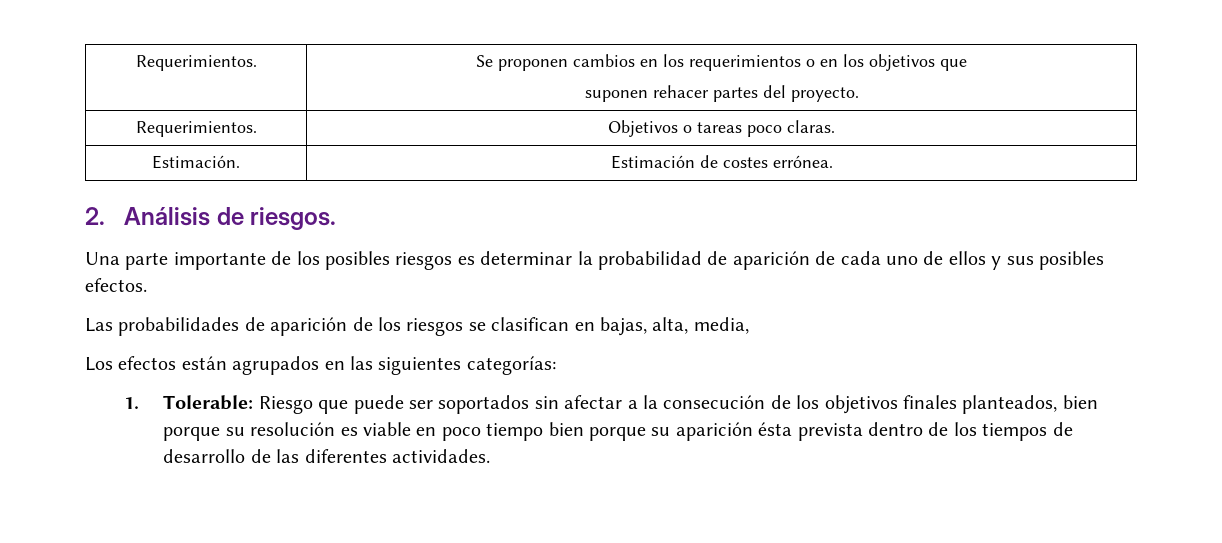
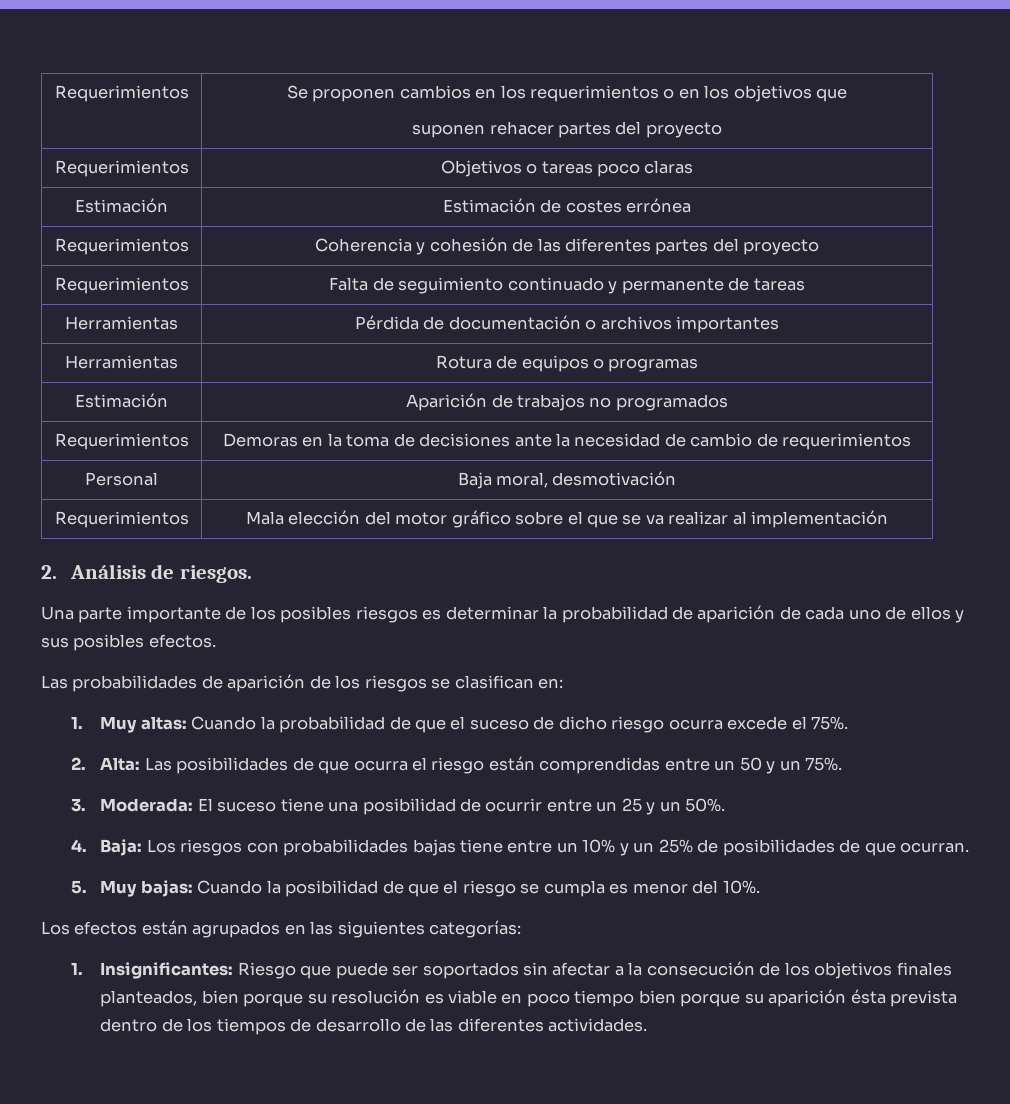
[135,55,257,71] Requerimientos. -> [54,85,189,102] Requerimientos
[790,87,859,102] [135,121,257,137] proyecto. // Requerimientos. -> [645,122,722,138] [54,160,189,177] proyecto // Requerimientos
[787,120,835,133] [152,155,240,169] claras. // Estimación. -> [644,160,694,174] [75,198,168,213] claras // Estimación
[772,155,833,168] errónea. -> [626,198,692,213] [54,238,189,255] [314,237,820,255] [54,277,189,294] [329,277,805,294] [65,316,178,330] [354,315,780,333] [65,355,178,369] [435,355,699,372] [75,393,168,408] [406,393,728,411] [54,433,189,450] [222,433,912,450] [85,472,158,486] [457,471,677,489] [54,511,189,528] [245,510,889,528] errónea // Requerimientos | Coherencia y cohesión de las diferentes partes del proyecto // Requerimientos | Falta de seguimiento continuado y permanente de tareas // Herramientas | Pérdida de documentación o archivos importantes // Herramientas | Rotura de equipos o programas // Estimación | Aparición de trabajos no programados // Requerimientos | Demoras en la toma de decisiones ante la necesidad de cambio de requerimientos // Personal | Baja moral, desmotivación // Requerimientos | Mala elección del motor gráfico sobre el que se va realizar al implementación
[574,317,749,336] en bajas, alta, media, -> [538,678,564,689] [70,716,849,733] [70,756,843,774] [70,798,726,815] [70,839,969,856] [70,880,760,897] en: // 1. Muy altas: Cuando la probabilidad de que el suceso de dicho riesgo ocurra excede el 75%. // 2. Alta: Las posibilidades de que ocurra el riesgo están comprendidas entre un 50 y un 75%. // 3. Moderada: El suceso tiene una posibilidad de ocurrir entre un 25 y un 50%. // 4. Baja: Los riesgos con probabilidades bajas tiene entre un 10% y un 25% de posibilidades de que ocurran. // 5. Muy bajas: Cuando la posibilidad de que el riesgo se cumpla es menor del 10%.
[163,395,254,410] Tolerable: -> [100,962,234,979] Insignificantes:

